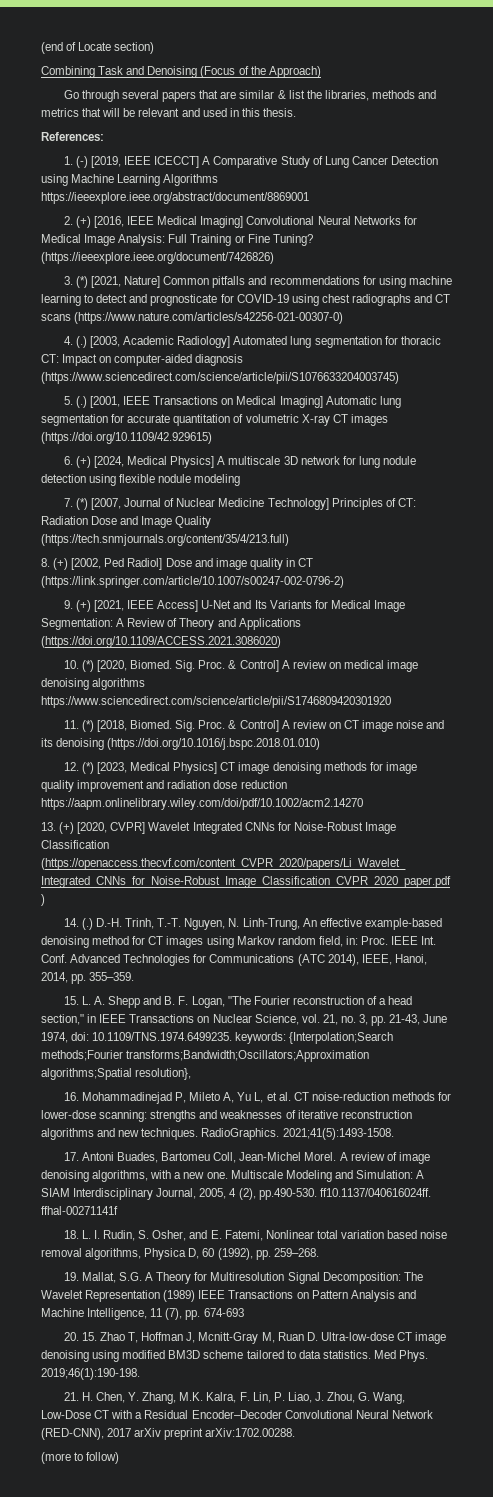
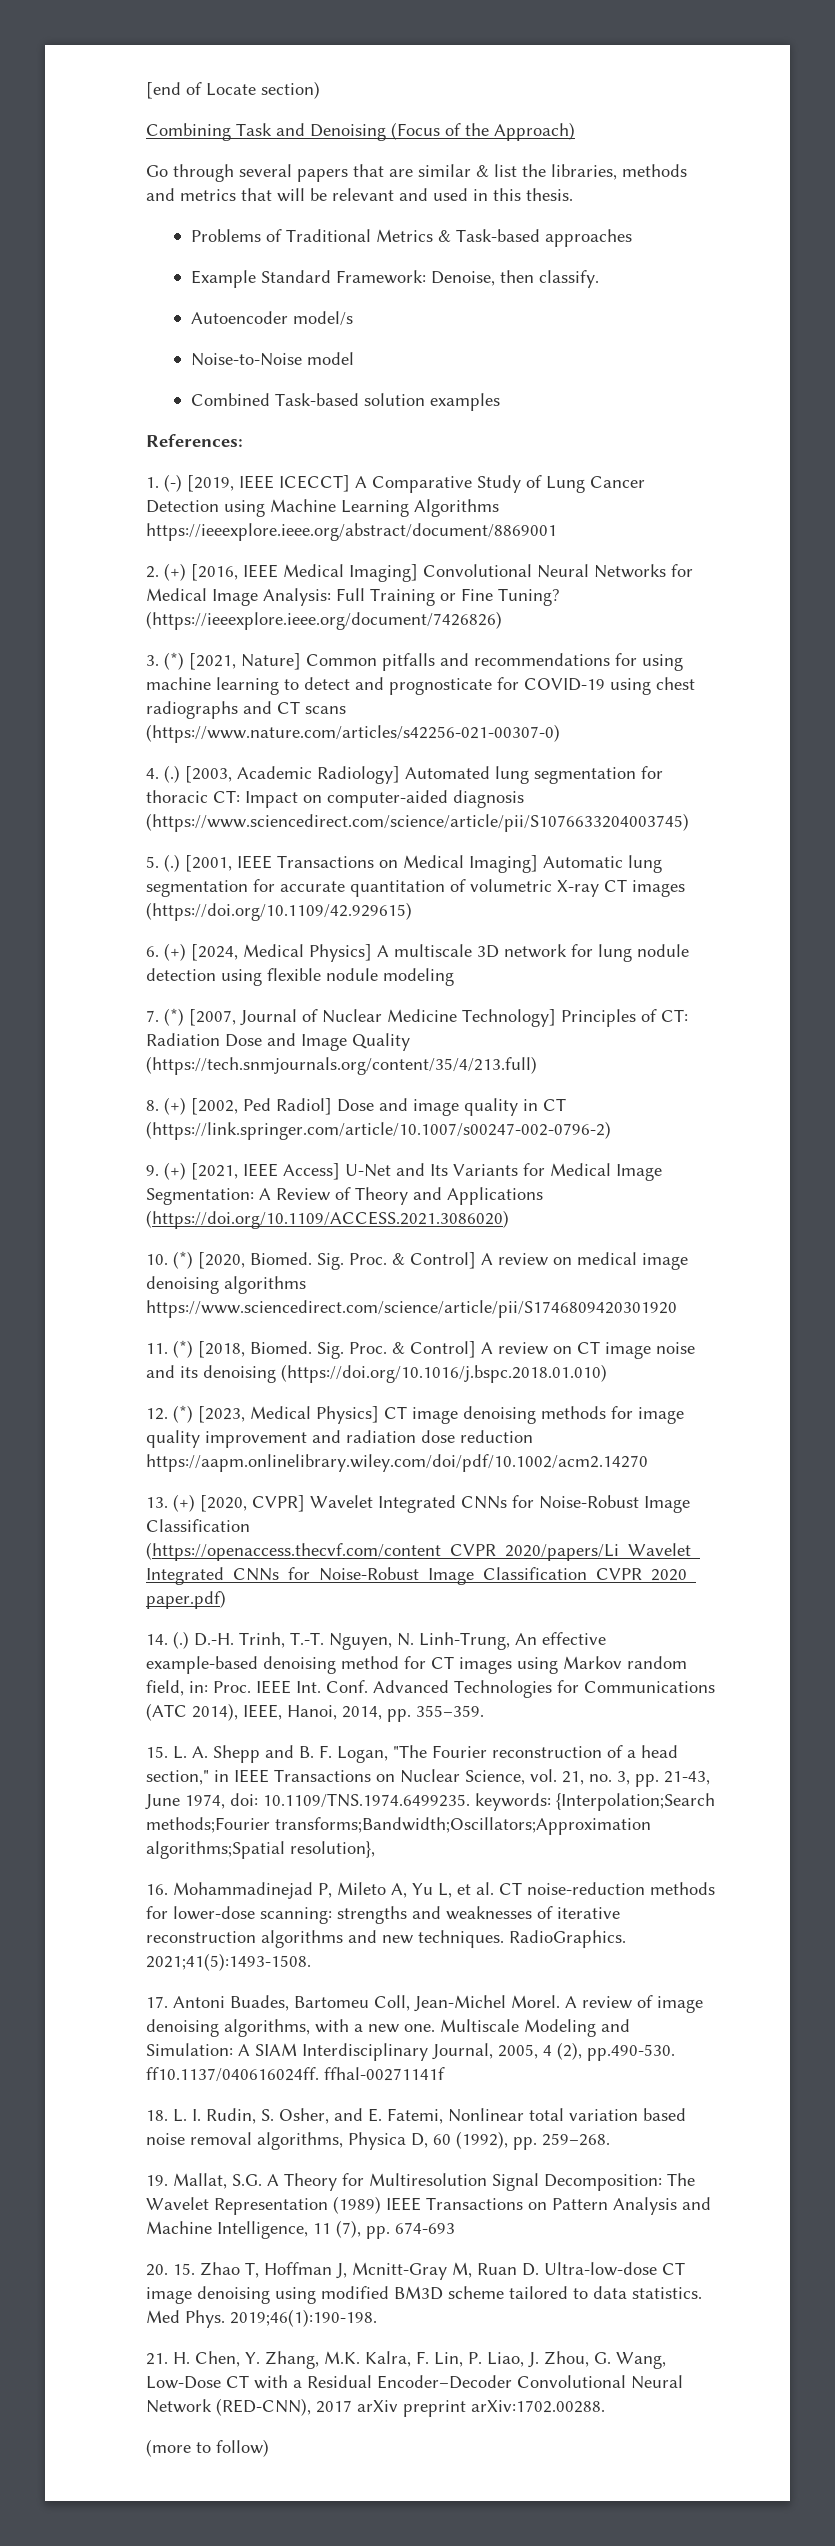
[41,42,63,54] (end -> [146,82,181,99] [end
(296, 112) none -> [190,229,632,247] [190,270,599,288] [190,311,353,326] [190,352,354,366] [190,393,500,411] // Problems of Traditional Metrics & Task-based approaches // Example Standard Framework: Denoise, then classify. // Autoencoder model/s // Noise-to-Noise model // Combined Task-based solution examples

